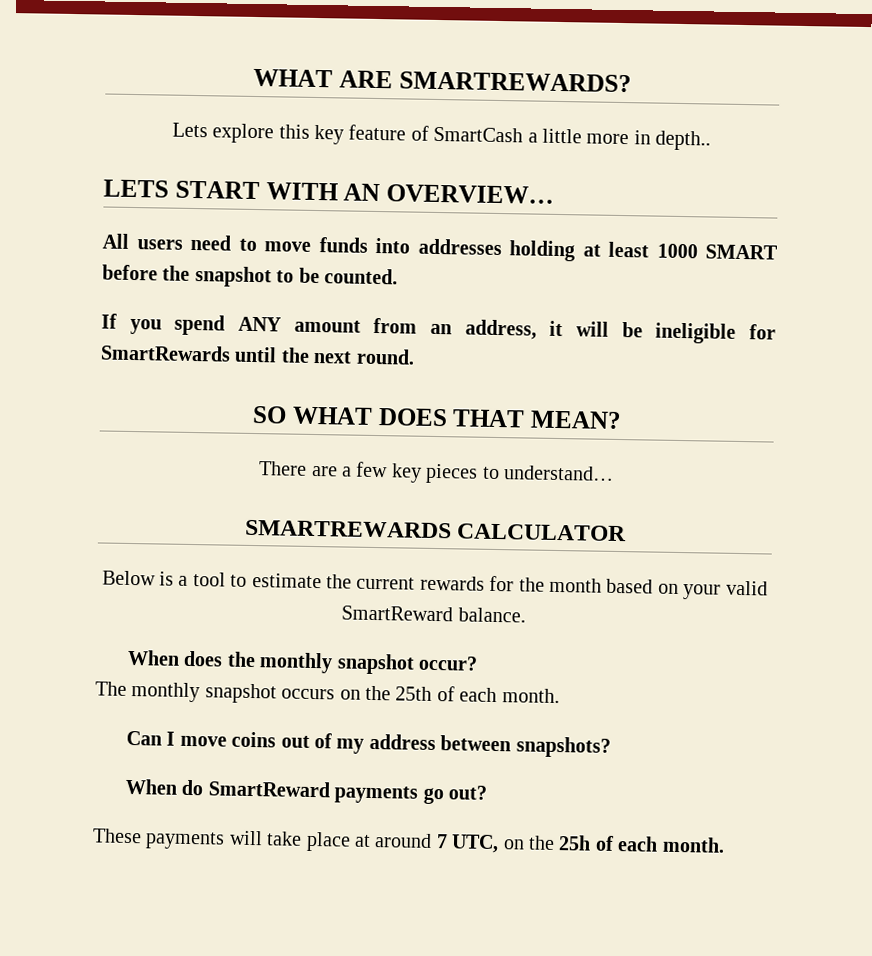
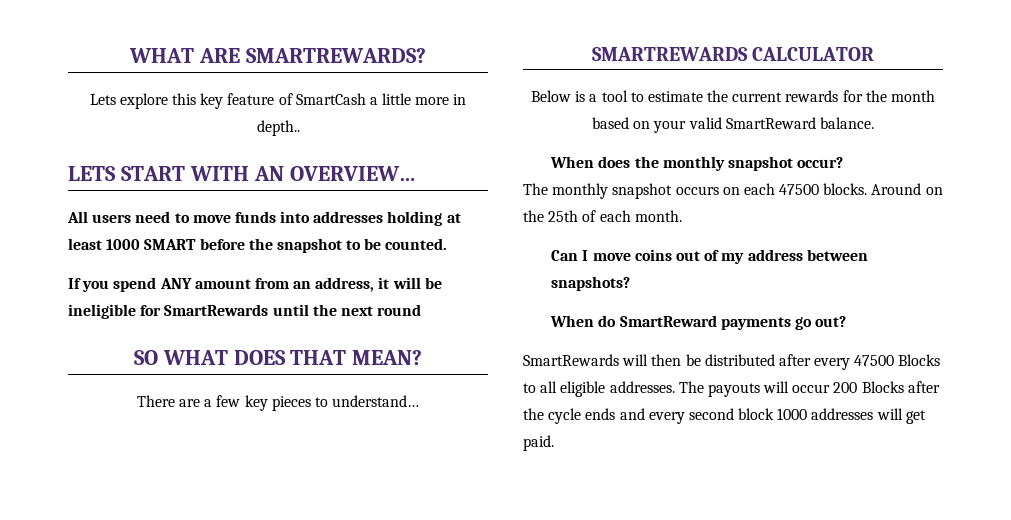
[355,348,415,365] round. -> [377,304,422,316] round
(361, 694) none -> [743,183,943,195] each 47500 blocks. Around on
[92,828,725,854] These payments will take place at around 7 UTC, on the 25h of each month. -> [523,354,941,370] [523,381,940,397] [523,408,926,424] [523,435,554,451] SmartRewards will then be distributed after every 47500 Blocks to all eligible addresses. The payouts will occur 200 Blocks after the cycle ends and every second block 1000 addresses will get paid.

